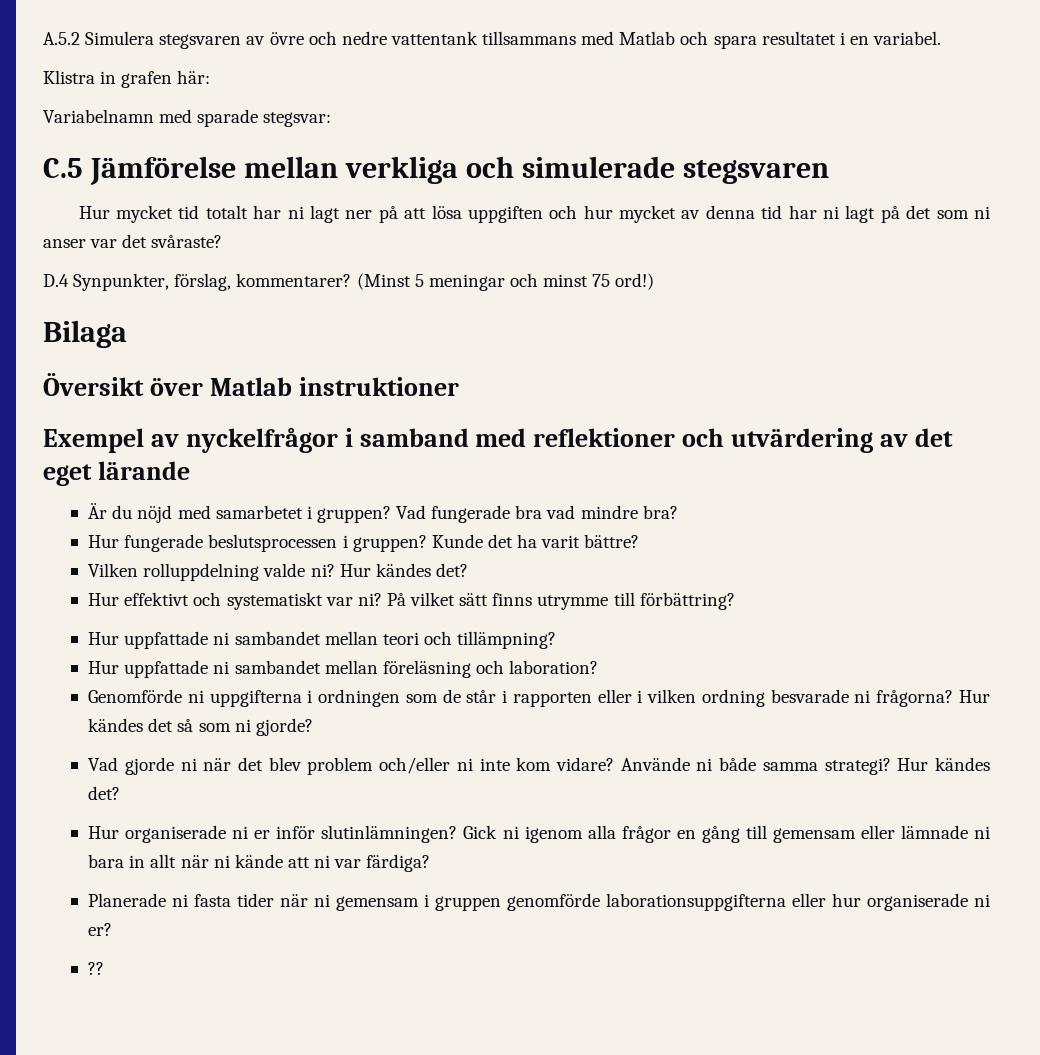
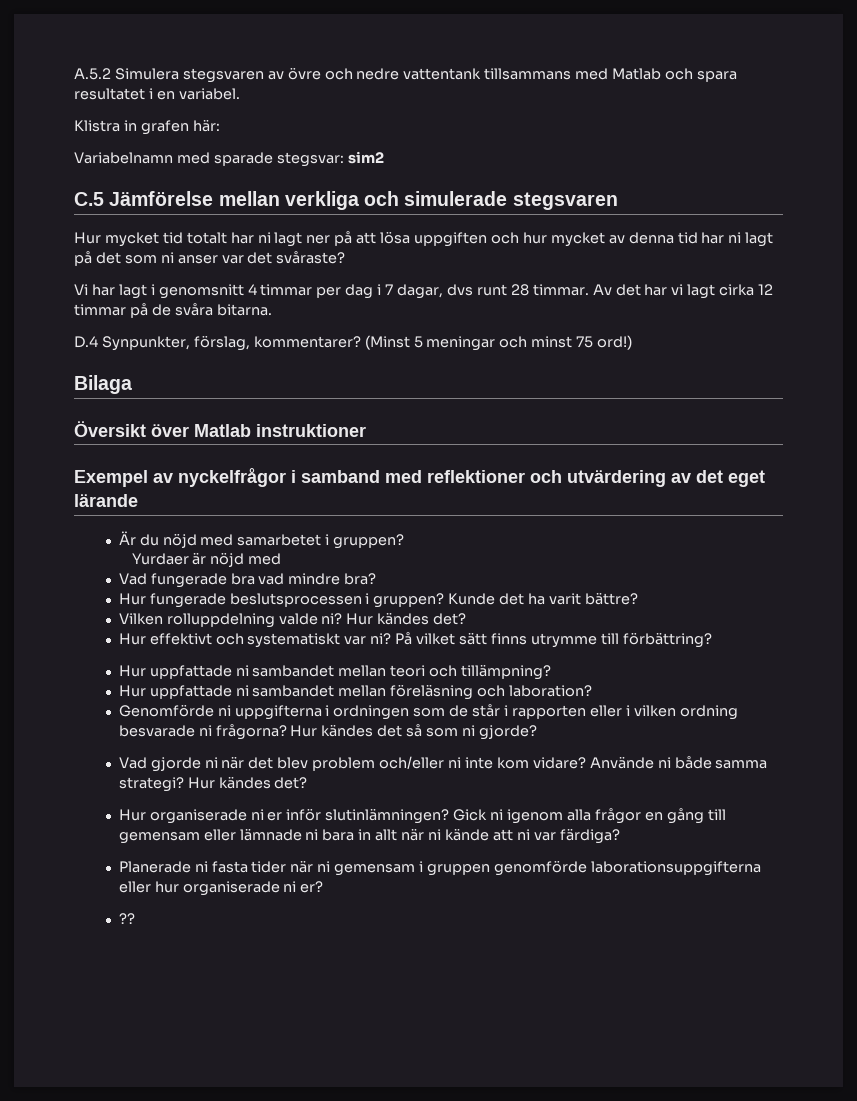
(332, 119) none -> [347,151,384,164] sim2
(223, 241) none -> [74,284,774,299] [74,303,272,318] // Vi har lagt i genomsnitt 4 timmar per dag i 7 dagar, dvs runt 28 timmar. Av det har vi lagt cirka 12 timmar på de svåra bitarna.
(391, 514) none -> [131,552,282,567] // Yurdaer är nöjd med //

